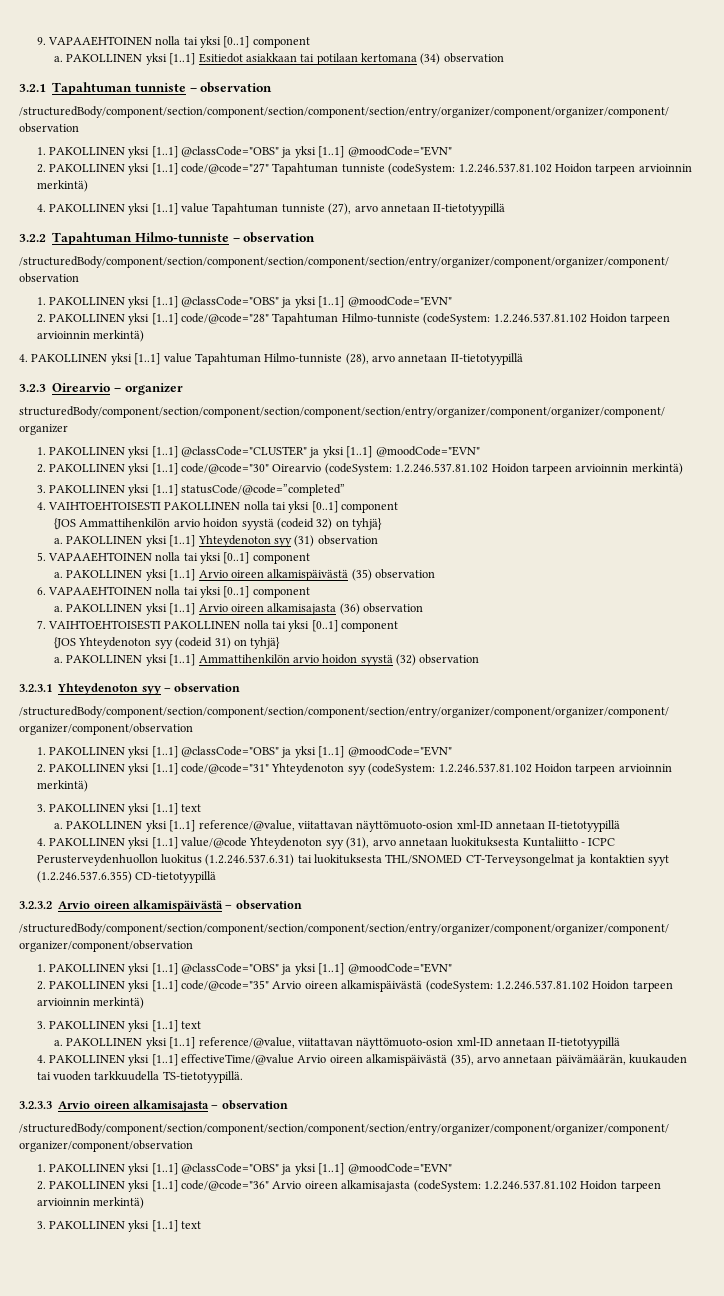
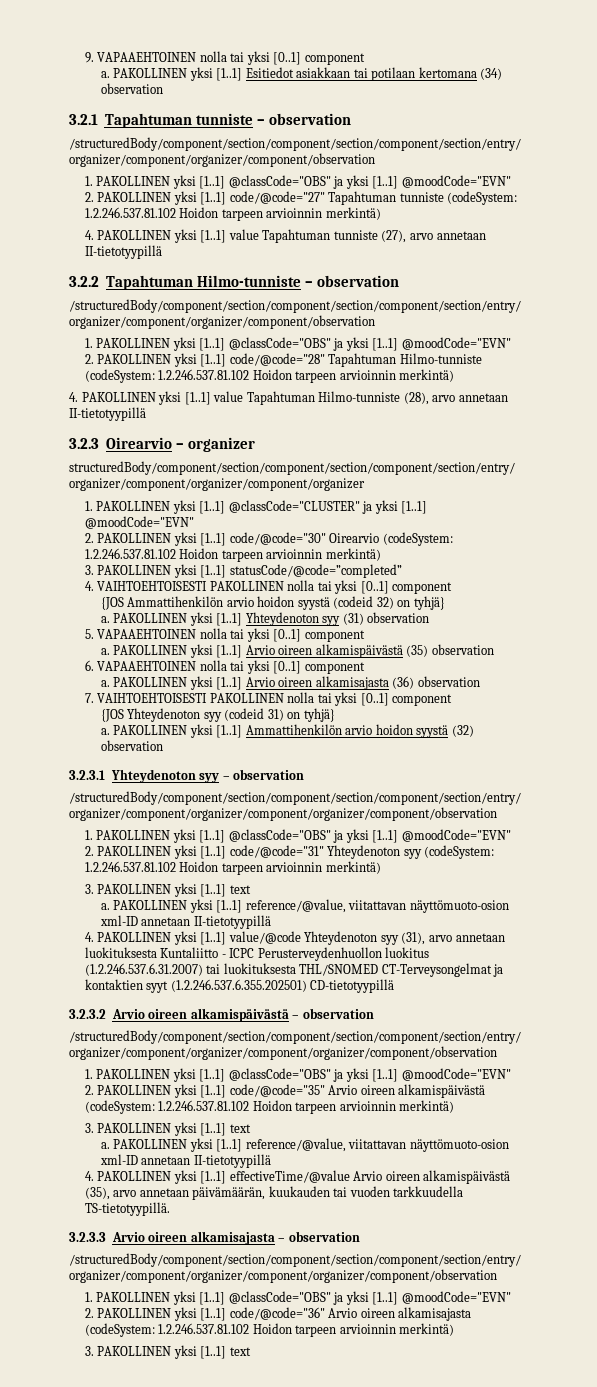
[205,854,295,866] (1.2.246.537.6.31) -> [84,963,203,976] (1.2.246.537.6.31.2007)
[36,871,132,883] (1.2.246.537.6.355) -> [170,979,307,992] (1.2.246.537.6.355.202501)

